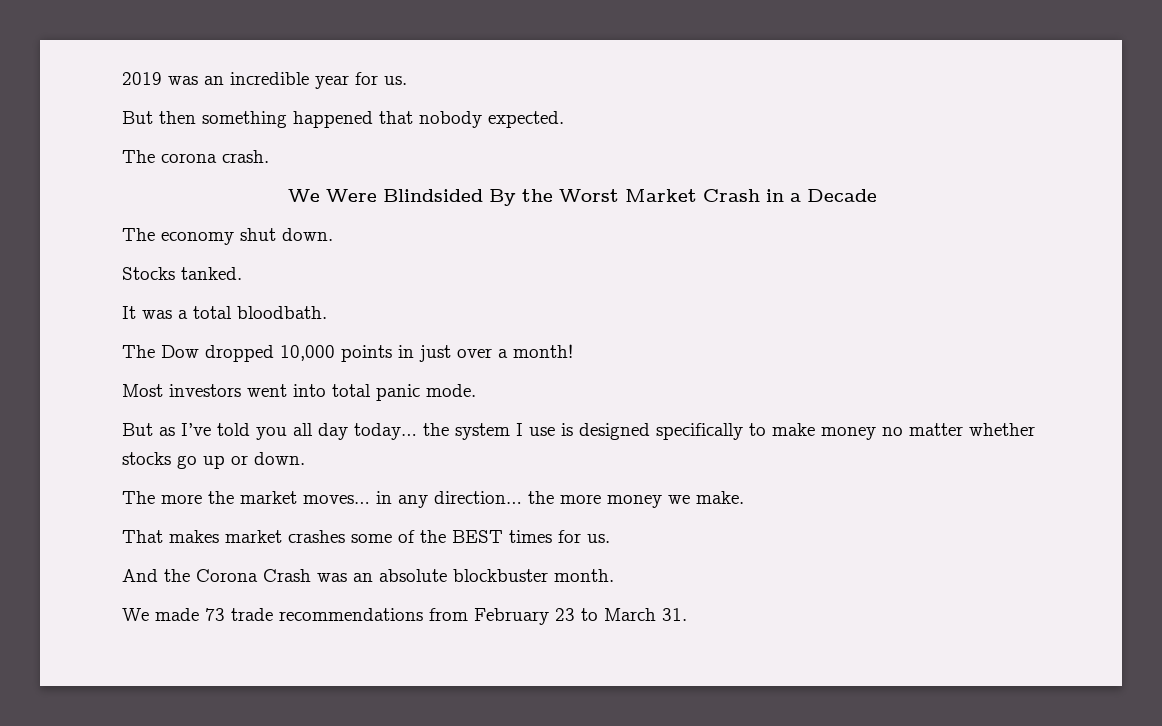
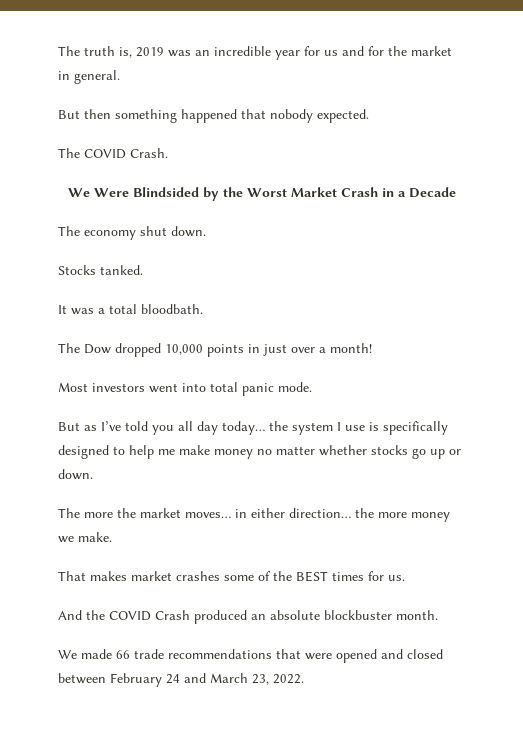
(122, 78) none -> [58,46,132,58] The truth is,
[384,76,407,85] us. -> [324,46,452,56] [58,70,120,84] us and for the market in general.
[161,150,269,163] corona crash. -> [84,148,168,159] COVID Crash.
[489,189,516,206] By -> [202,187,219,201] by
[579,423,766,440] designed specifically to -> [383,421,448,435] [58,445,175,459] specifically designed to help me
[398,495,428,508] any -> [251,508,285,518] either
[196,569,347,582] Corona Crash was -> [109,610,247,624] COVID Crash produced
[205,608,225,621] 73 -> [116,650,130,659] 66
[429,608,687,625] from February 23 to March 31. -> [276,649,443,663] [58,673,304,687] that were opened and closed between February 24 and March 23, 2022.

